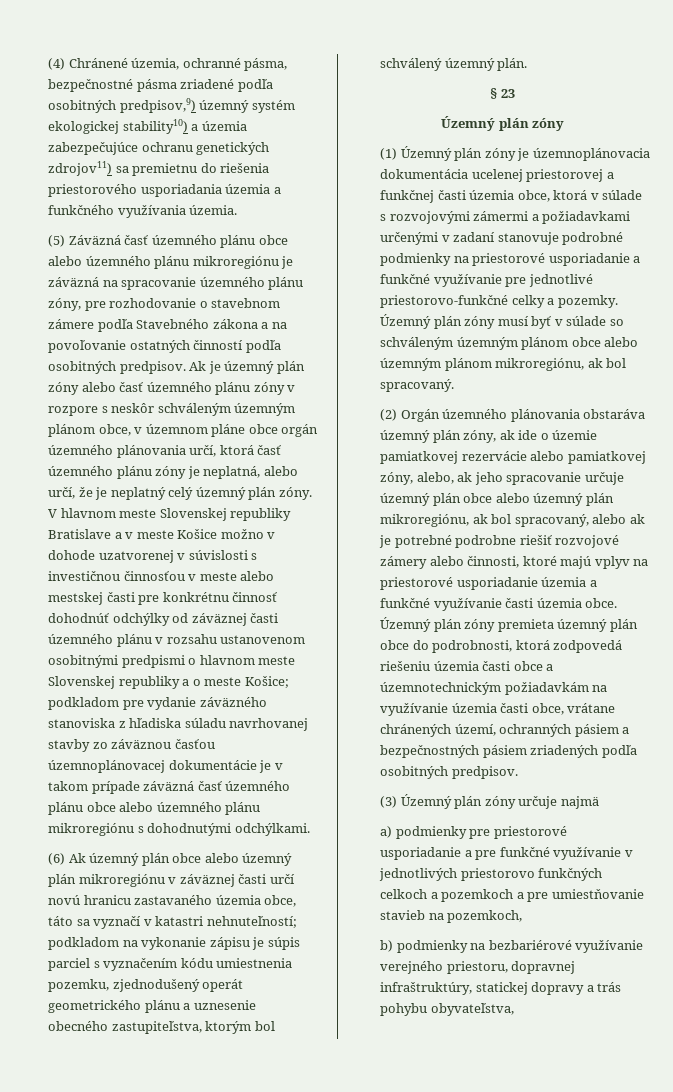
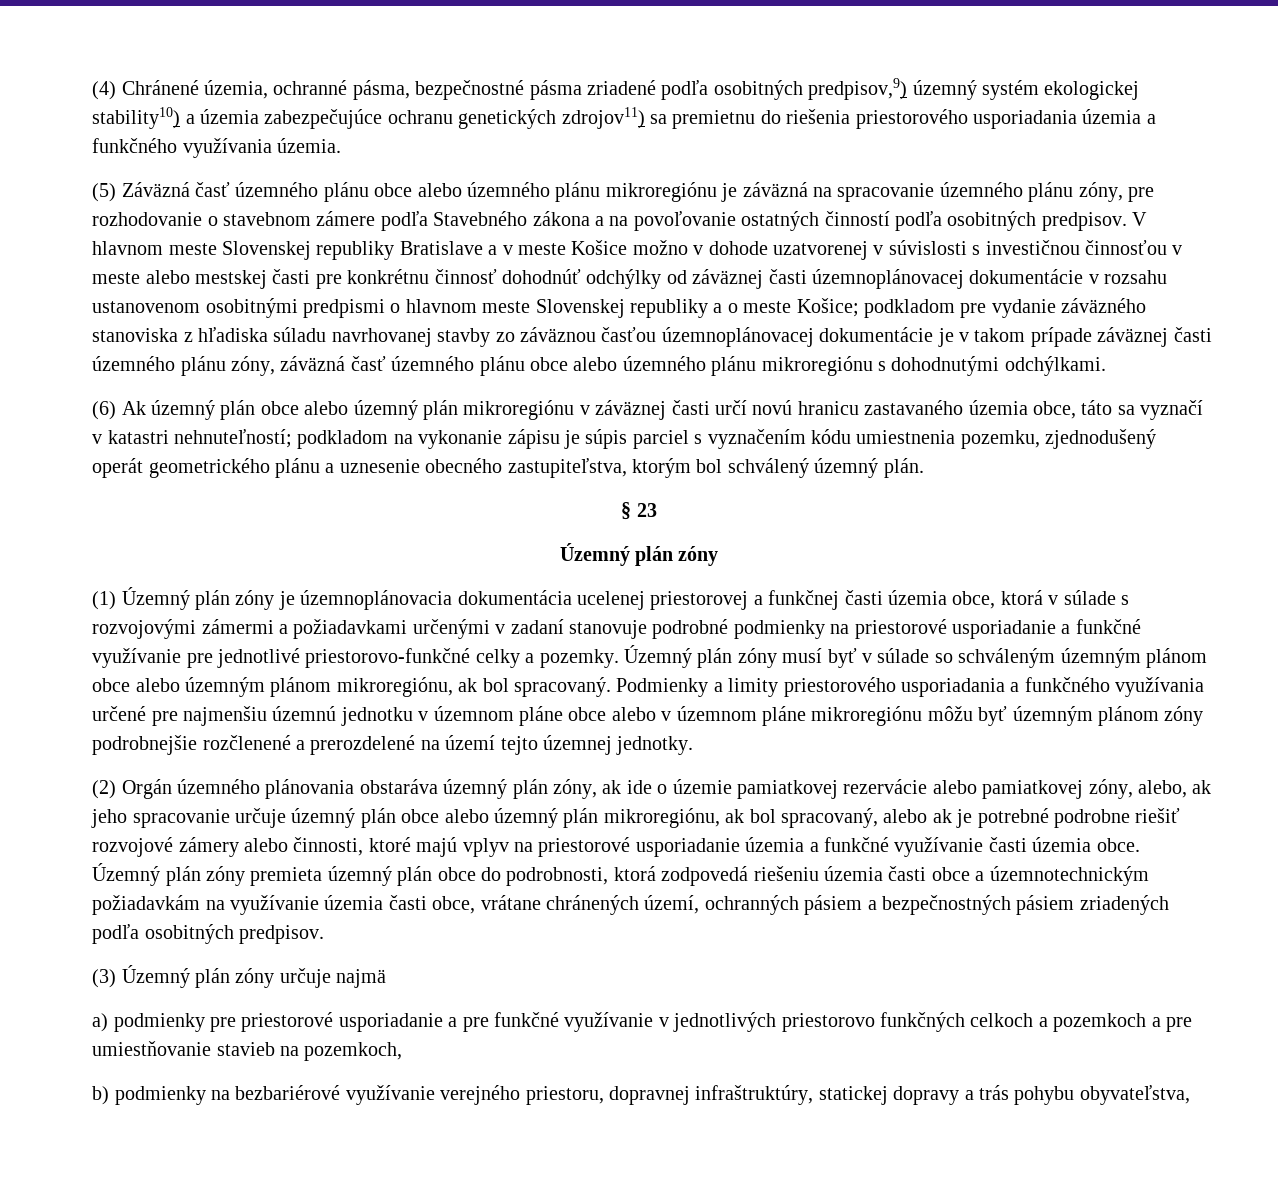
[189,361,305,374] [47,382,296,395] [47,403,296,416] [47,424,319,437] [47,445,282,458] [47,466,298,479] [47,487,312,500] Ak je územný plán zóny alebo časť územného plánu zóny v rozpore s neskôr schváleným územným plánom obce, v územnom pláne obce orgán územného plánovania určí, ktorá časť územného plánu zóny je neplatná, alebo určí, že je neplatný celý územný plán zóny. -> (1127, 221) none
[47,634,152,647] územného plánu -> [811,269,1084,289] územnoplánovacej dokumentácie
(140, 787) none -> [1097,327,1212,347] [92,356,275,376] záväznej časti územného plánu zóny,
(454, 385) none -> [616,677,1205,697] [92,706,1204,726] [92,735,694,755] Podmienky a limity priestorového usporiadania a funkčného využívania určené pre najmenšiu územnú jednotku v územnom pláne obce alebo v územnom pláne mikroregiónu môžu byť územným plánom zóny podrobnejšie rozčlenené a prerozdelené na území tejto územnej jednotky.

